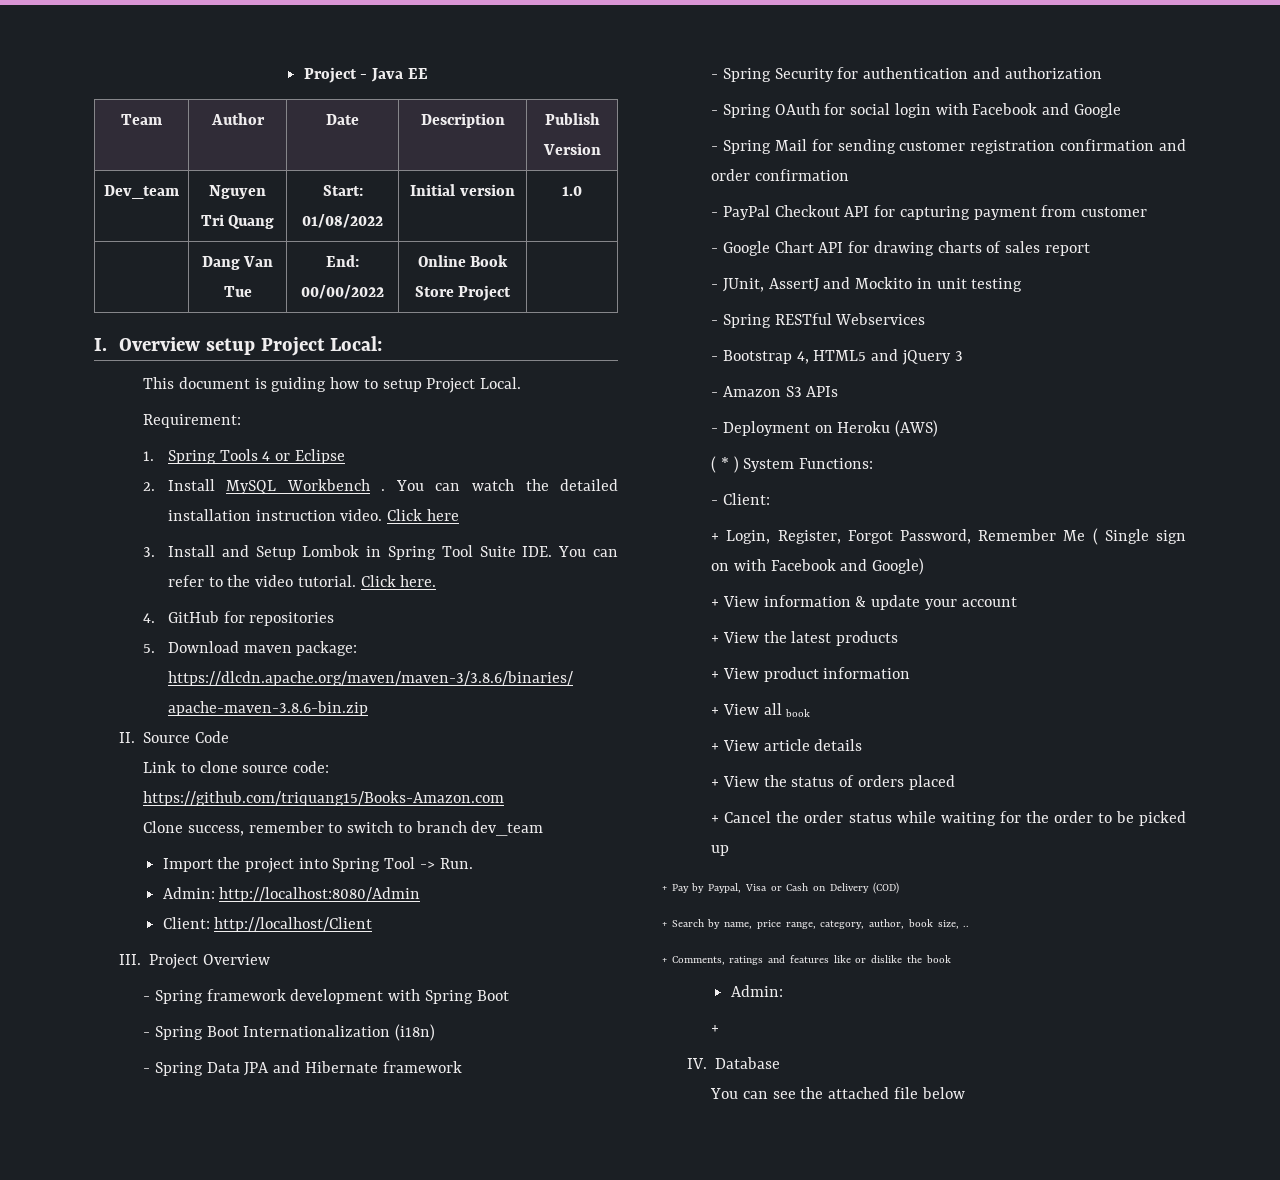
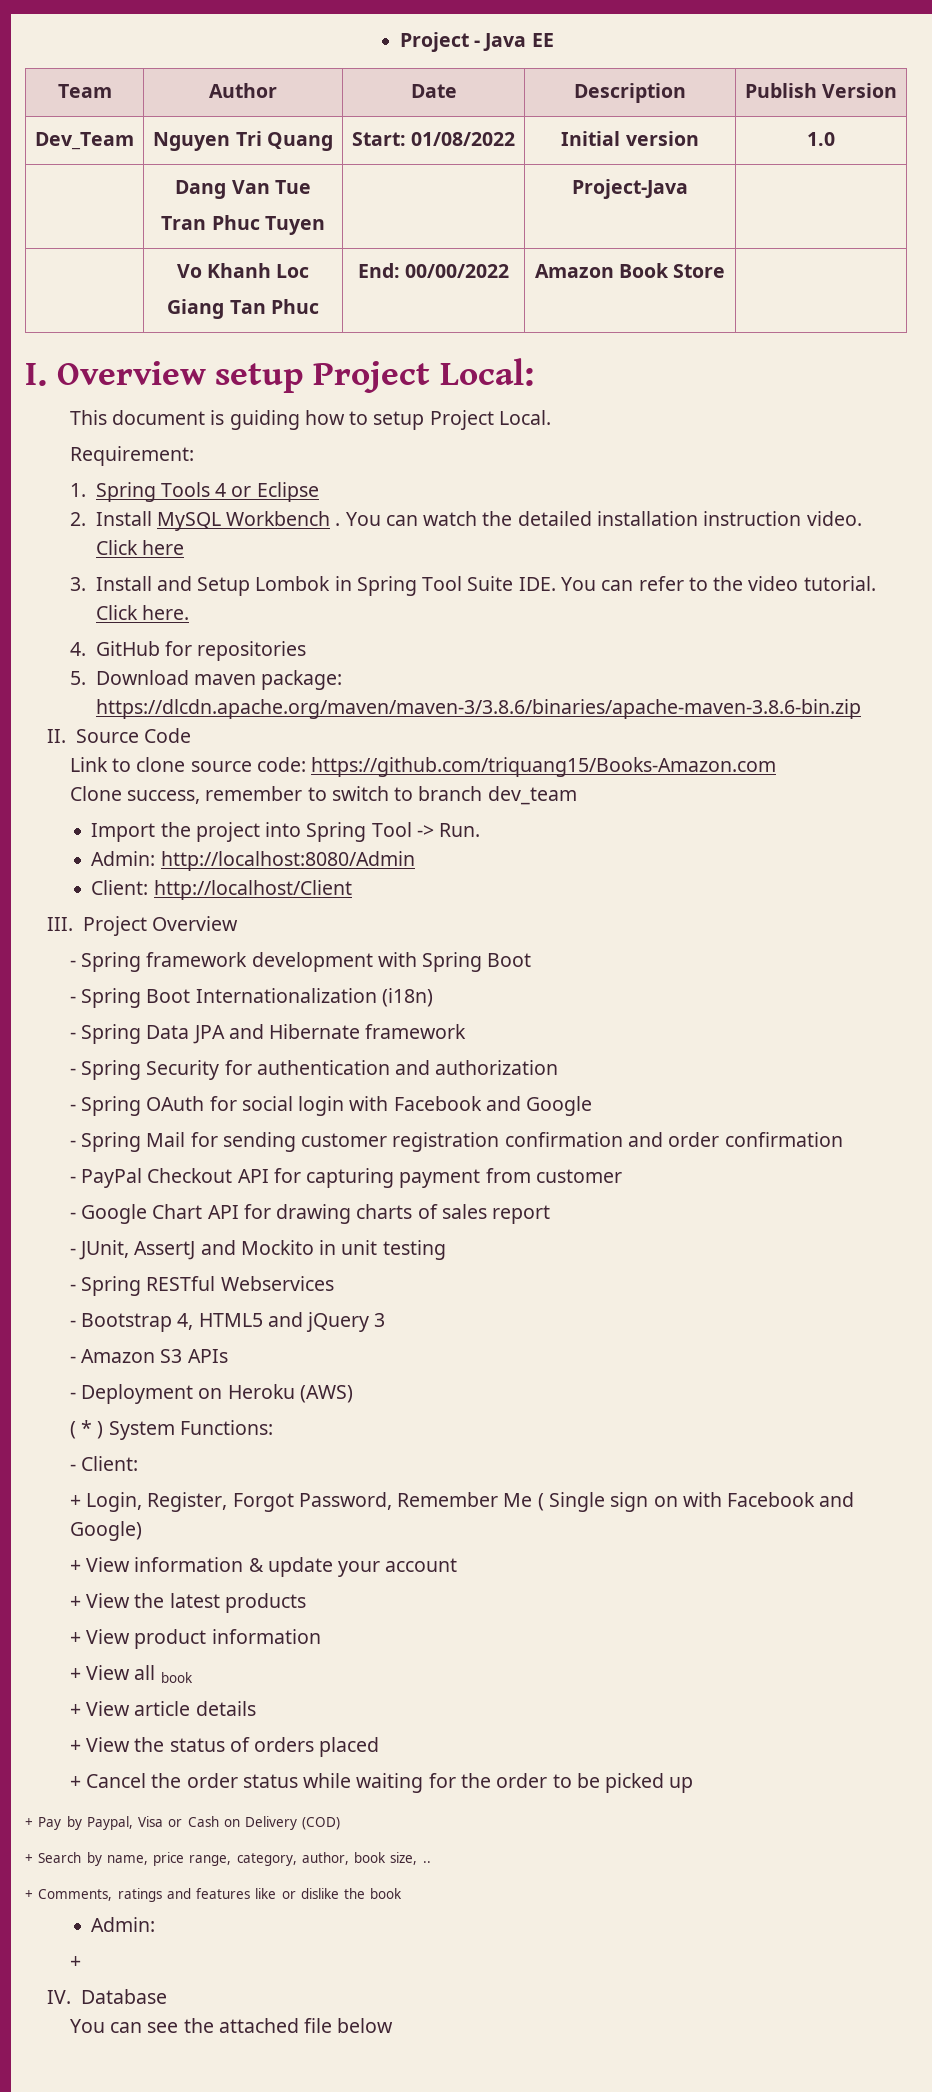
[104,185,179,199] Dev_team -> [35,132,134,150] Dev_Team
(252, 291) none -> [161,215,325,235] [572,179,688,199] [176,263,310,278] [167,299,319,319] // Tran Phuc Tuyen | | Project-Java | // | Vo Khanh Loc // Giang Tan Phuc
[417,255,466,267] Online -> [534,264,614,278] Amazon
[458,285,512,301] Project -> (726, 271) none

